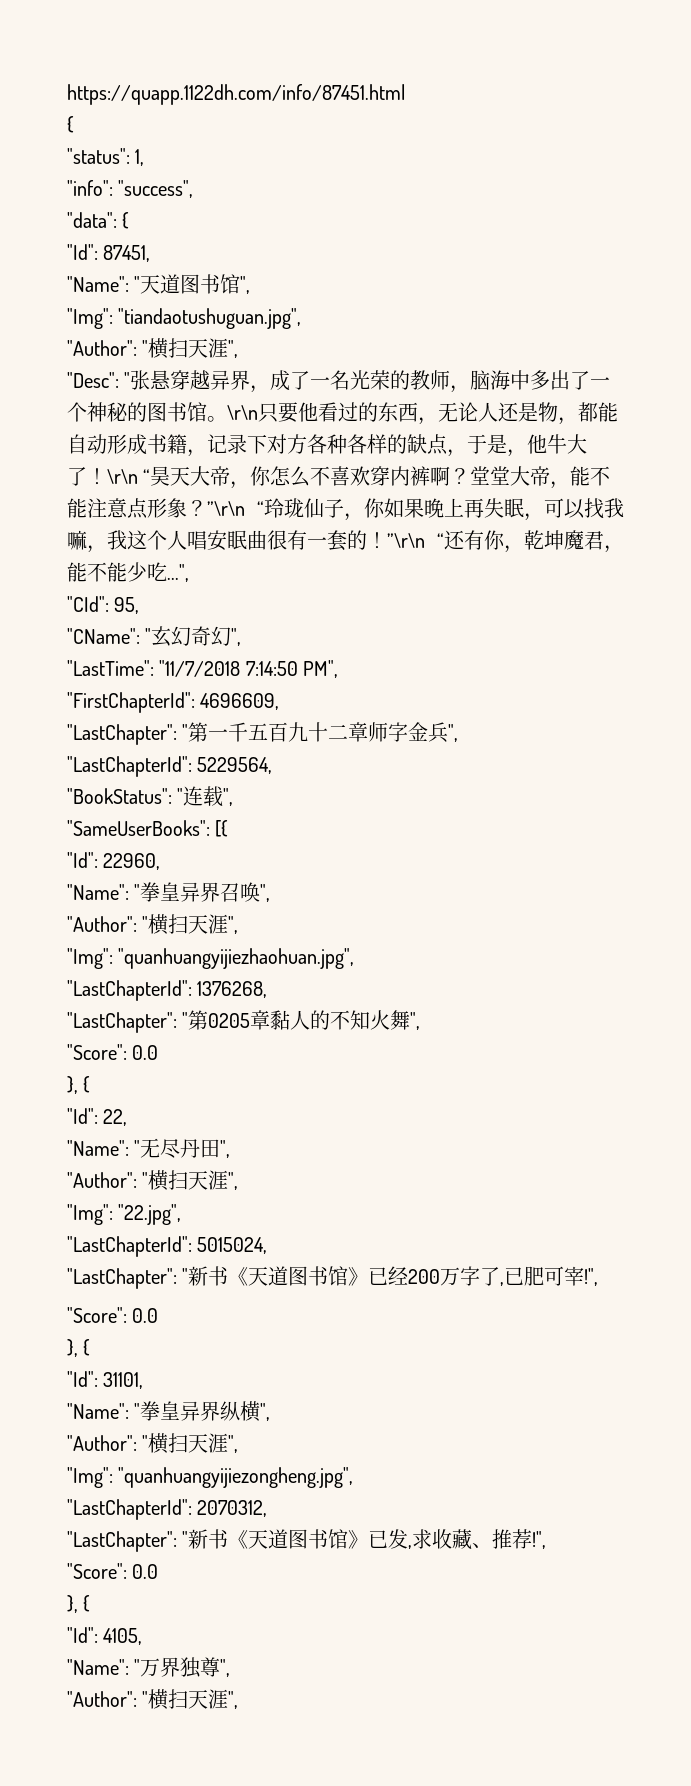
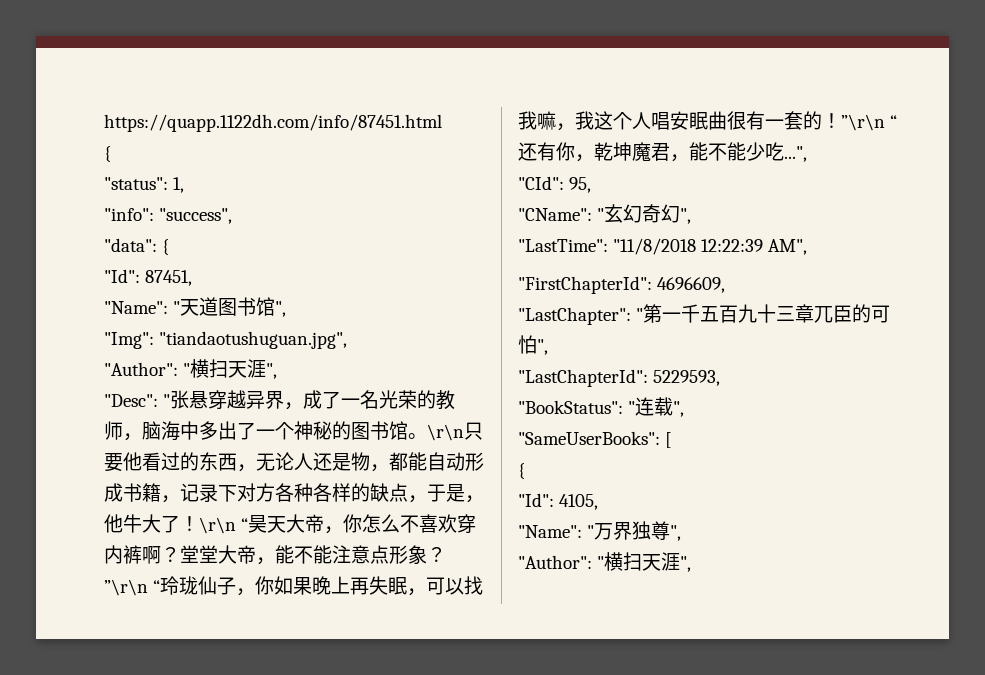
[159,660,339,678] "11/7/2018 7:14:50 PM", -> [613,238,808,255] "11/8/2018 12:22:39 AM",
[328,722,449,743] 二章师字金兵 -> [776,304,891,323] [518,335,537,354] 三章兀臣的可怕
[197,757,273,774] 5229564, -> [653,370,721,386] 5229593,
[215,820,229,837] [67,852,161,870] [67,882,271,902] [67,914,239,935] [67,948,355,969] [67,980,268,1001] [67,1010,421,1033] [67,1044,159,1060] [67,1076,91,1094] [67,1108,128,1126] [67,1138,231,1159] [67,1170,239,1191] [67,1204,182,1225] [67,1236,268,1257] [67,1266,599,1289] [67,1307,159,1323] [67,1339,91,1357] [67,1371,144,1389] [67,1401,271,1422] [67,1433,239,1454] [67,1467,354,1488] [67,1499,268,1520] [67,1529,547,1552] [67,1563,159,1579] [67,1595,78,1613] [{ // "Id": 22960, // "Name": "拳皇异界召唤", // "Author": "横扫天涯", // "Img": "quanhuangyijiezhaohuan.jpg", // "LastChapterId": 1376268, // "LastChapter": "第0205章黏人的不知火舞", // "Score": 0.0 // }, { // "Id": 22, // "Name": "无尽丹田", // "Author": "横扫天涯", // "Img": "22.jpg", // "LastChapterId": 5015024, // "LastChapter": "新书《天道图书馆》已经200万字了,已肥可宰!", // "Score": 0.0 // }, { // "Id": 31101, // "Name": "拳皇异界纵横", // "Author": "横扫天涯", // "Img": "quanhuangyijiezongheng.jpg", // "LastChapterId": 2070312, // "LastChapter": "新书《天道图书馆》已发,求收藏、推荐!", // "Score": 0.0 // }, -> [665,432,673,448] [ //

